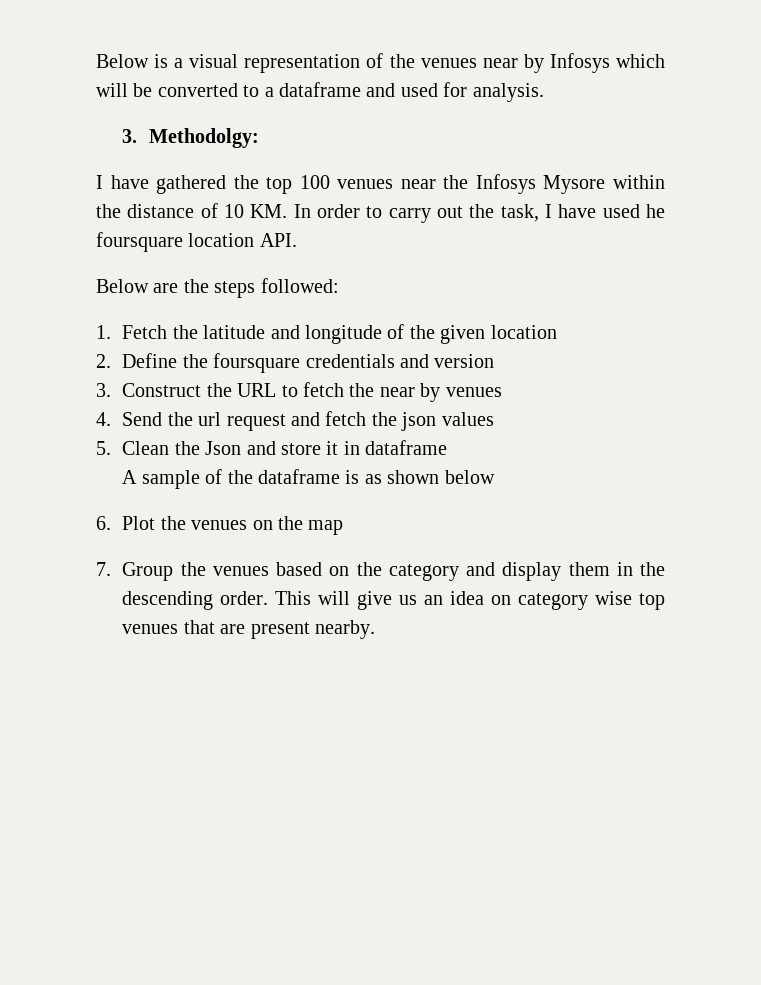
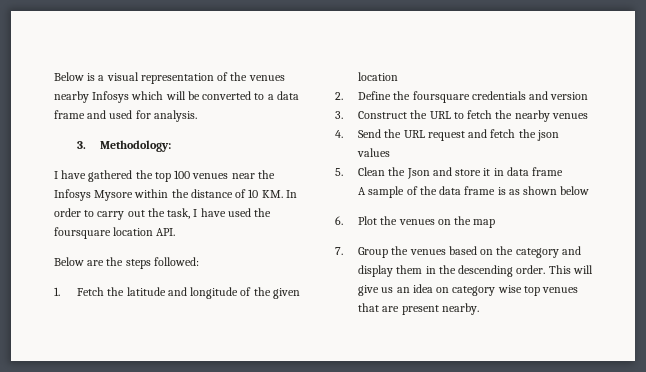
[482,54,544,73] near by -> [54,91,89,103] nearby
[279,82,361,97] dataframe -> [276,91,299,100] [54,110,85,119] data frame
[148,128,259,148] Methodolgy: -> [100,140,172,152] Methodology:
[645,204,665,218] he -> [254,208,272,217] the
[379,383,441,402] near by -> [514,110,550,122] nearby
[198,412,222,426] url -> [403,130,425,138] URL
[365,440,448,455] dataframe -> [506,167,564,176] data frame
[257,469,340,484] dataframe -> [439,186,496,195] data frame

